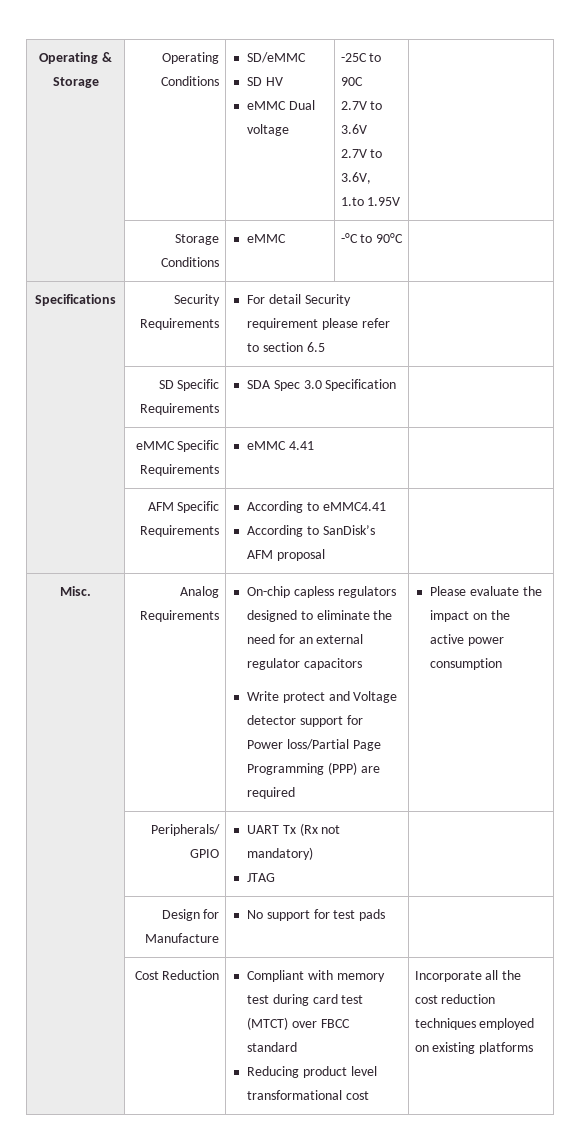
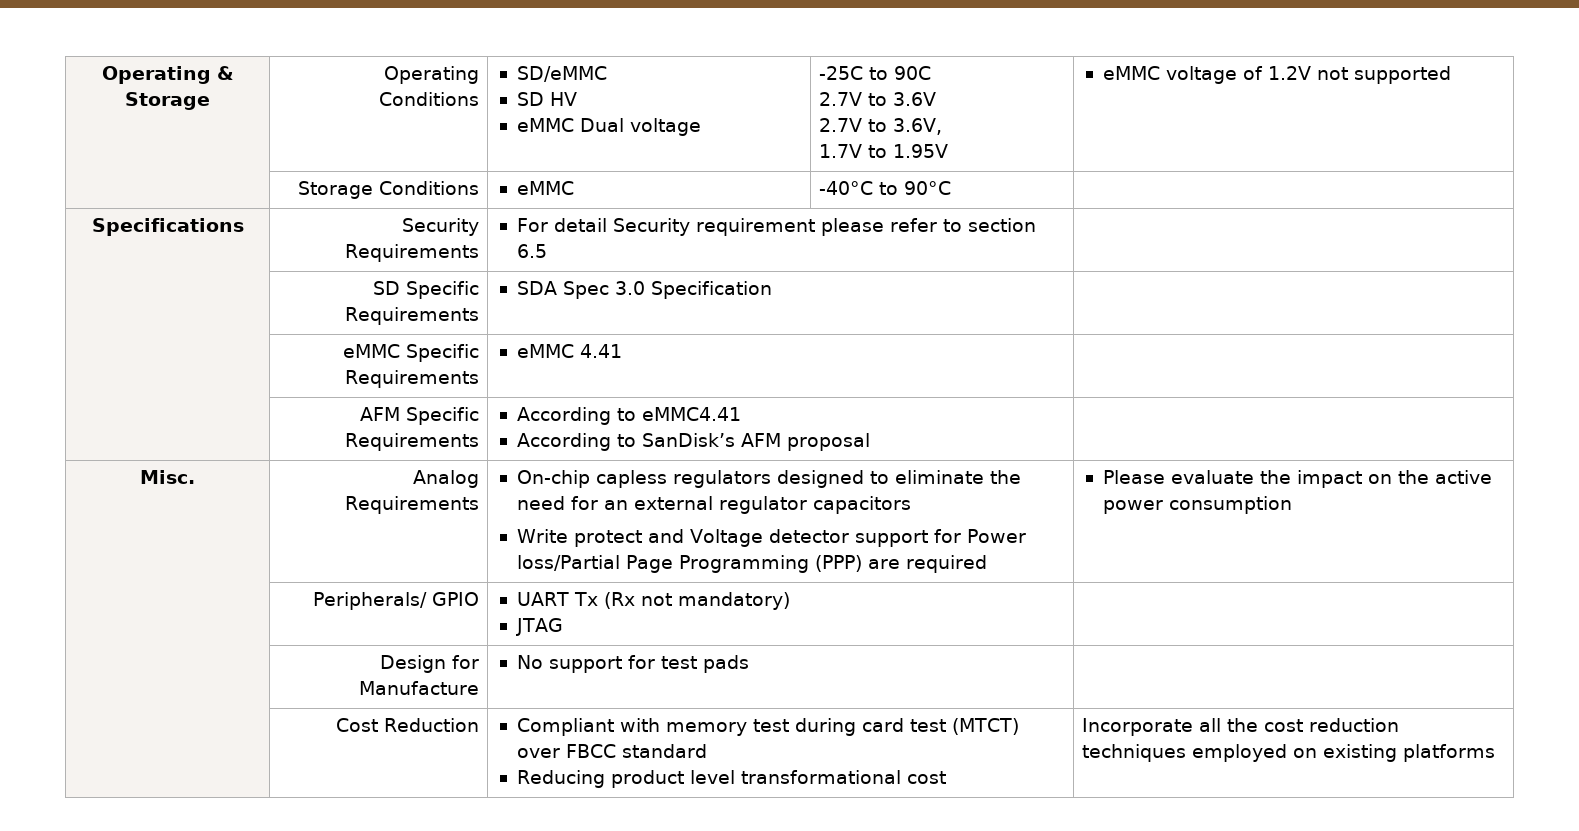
[340,197,364,206] 1.to -> [819,144,888,158] 1.7V to
(401, 201) none -> [1103,66,1452,84] eMMC voltage of 1.2V not supported
[340,233,358,243] -°C -> [819,181,874,195] -40°C

